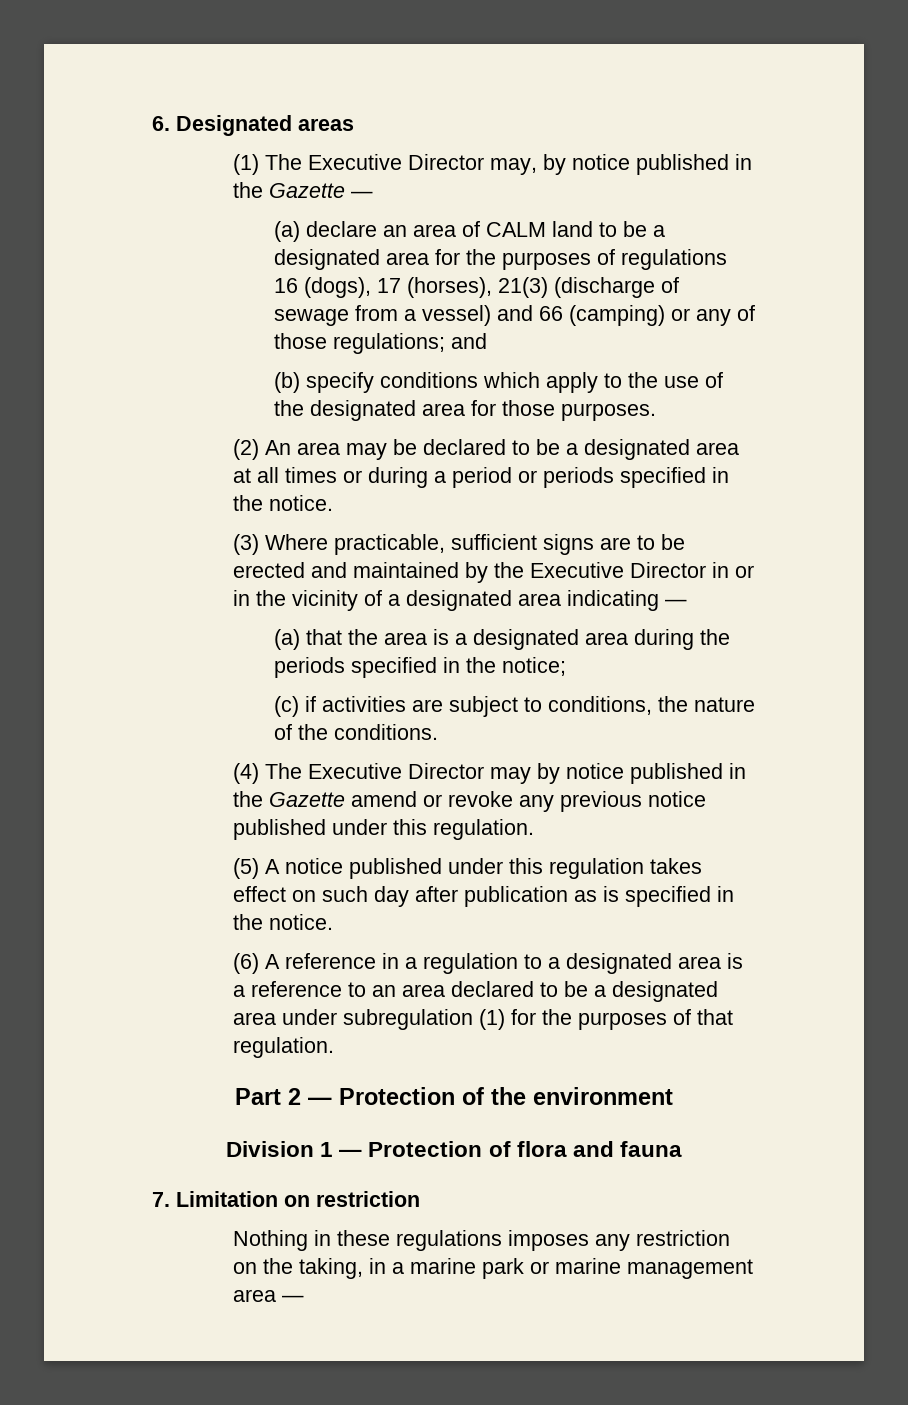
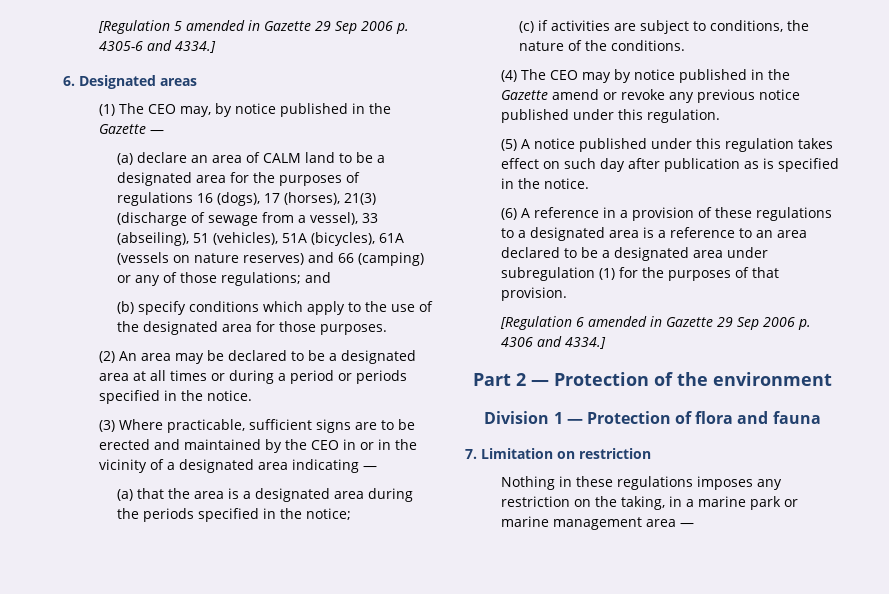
(152, 123) none -> [97,20,409,34] [98,40,216,53] [Regulation 5 amended in Gazette 29 Sep 2006 p. 4305-6 and 4334.] //
[308,154,485,170] Executive Director -> [147,104,176,114] CEO
[421,305,491,326] vessel) -> [309,212,378,225] [116,232,404,246] [116,252,304,265] vessel), 33 (abseiling), 51 (vehicles), 51A (bicycles), 61A (vessels on nature reserves)
[530,562,707,578] Executive Director -> [310,440,339,450] CEO
[308,763,485,779] Executive Director -> [549,70,578,80] CEO
[423,953,519,974] regulation -> [631,207,832,221] provision of these regulations
[233,1037,335,1058] regulation. -> [500,287,567,301] [499,316,811,330] [500,336,606,349] provision. // [Regulation 6 amended in Gazette 29 Sep 2006 p. 4306 and 4334.]

